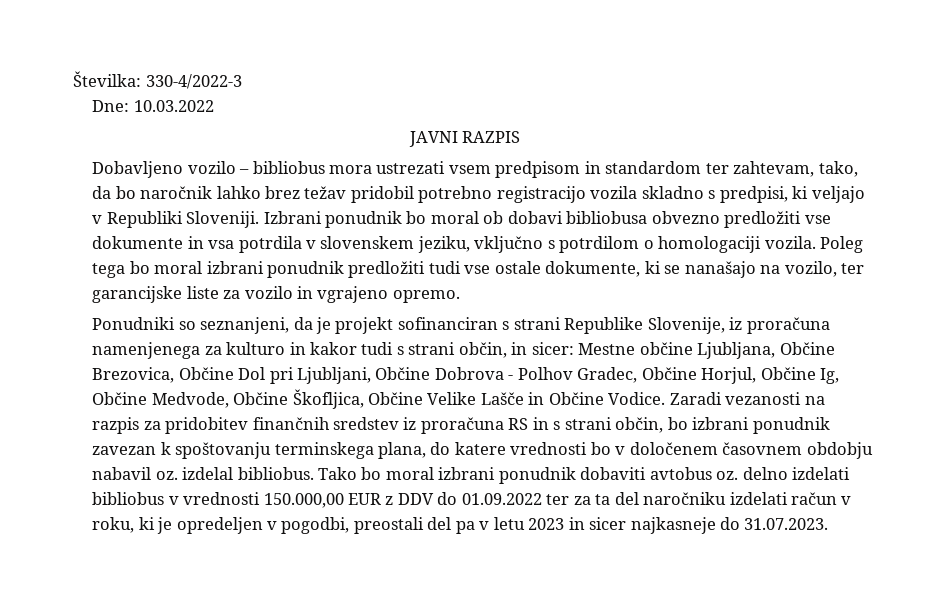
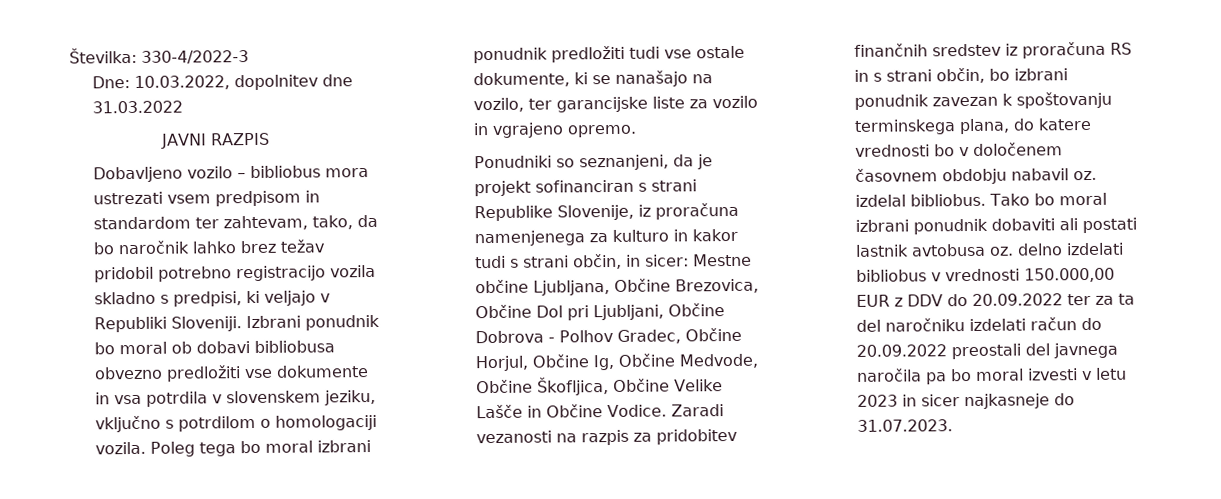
[133,100,214,112] 10.03.2022 -> [134,74,354,91] [92,100,184,114] 10.03.2022, dopolnitev dne 31.03.2022
[649,467,712,480] avtobus -> [1059,217,1138,234] [855,243,987,257] ali postati lastnik avtobusa
[461,493,542,505] 01.09.2022 -> [972,293,1064,306] 20.09.2022
[841,496,852,505] [92,517,475,534] v roku, ki je opredeljen v pogodbi, preostali del pa -> [1081,317,1103,331] [856,342,1119,360] [857,368,1079,385] do 20.09.2022 preostali del javnega naročila pa bo moral izvesti

